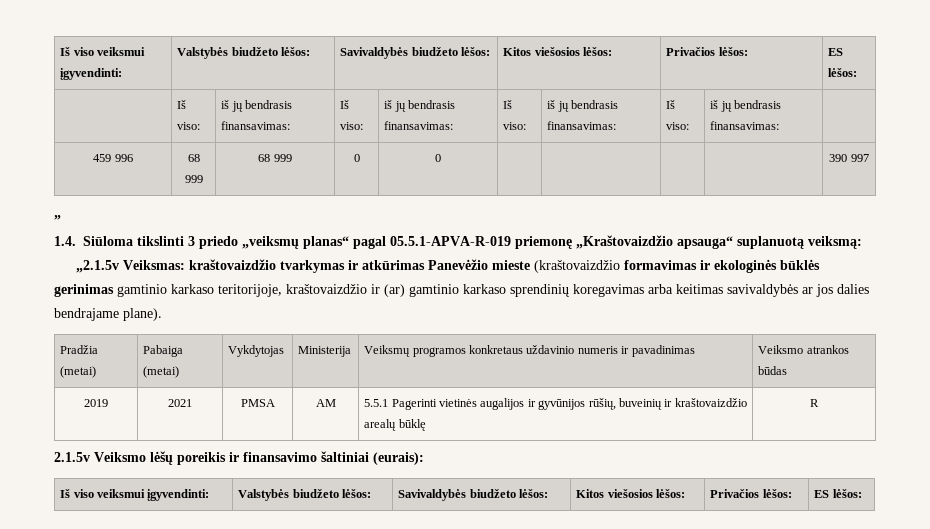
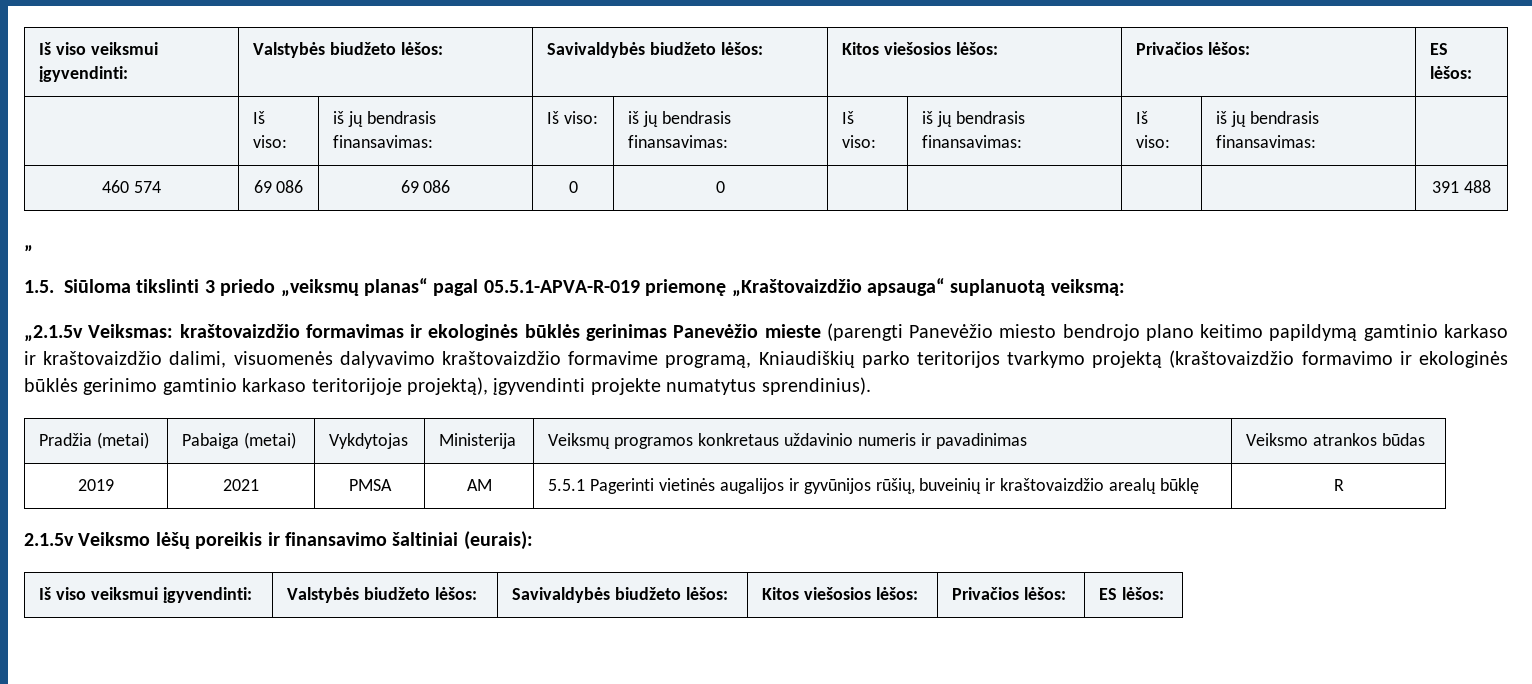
[93,154,133,162] [187,154,200,162] [184,175,203,183] [258,154,292,162] 459 996 | 68 999 | 68 999 -> [102,180,161,193] [253,180,304,193] [400,180,451,193] 460 574 | 69 086 | 69 086
[829,154,869,162] 390 997 -> [1432,180,1491,193] 391 488
[54,236,76,246] 1.4. -> [24,280,54,293] 1.5.
[280,259,621,273] tvarkymas ir atkūrimas Panevėžio mieste (kraštovaizdžio -> (300, 331) none
[117,284,869,297] [54,308,162,321] gamtinio karkaso teritorijoje, kraštovaizdžio ir (ar) gamtinio karkaso sprendinių koregavimas arba keitimas savivaldybės ar jos dalies bendrajame plane). -> [673,323,1509,341] [24,350,1508,368] [24,377,871,395] Panevėžio mieste (parengti Panevėžio miesto bendrojo plano keitimo papildymą gamtinio karkaso ir kraštovaizdžio dalimi, visuomenės dalyvavimo kraštovaizdžio formavime programą, Kniaudiškių parko teritorijos tvarkymo projektą (kraštovaizdžio formavimo ir ekologinės būklės gerinimo gamtinio karkaso teritorijoje projektą), įgyvendinti projekte numatytus sprendinius).

